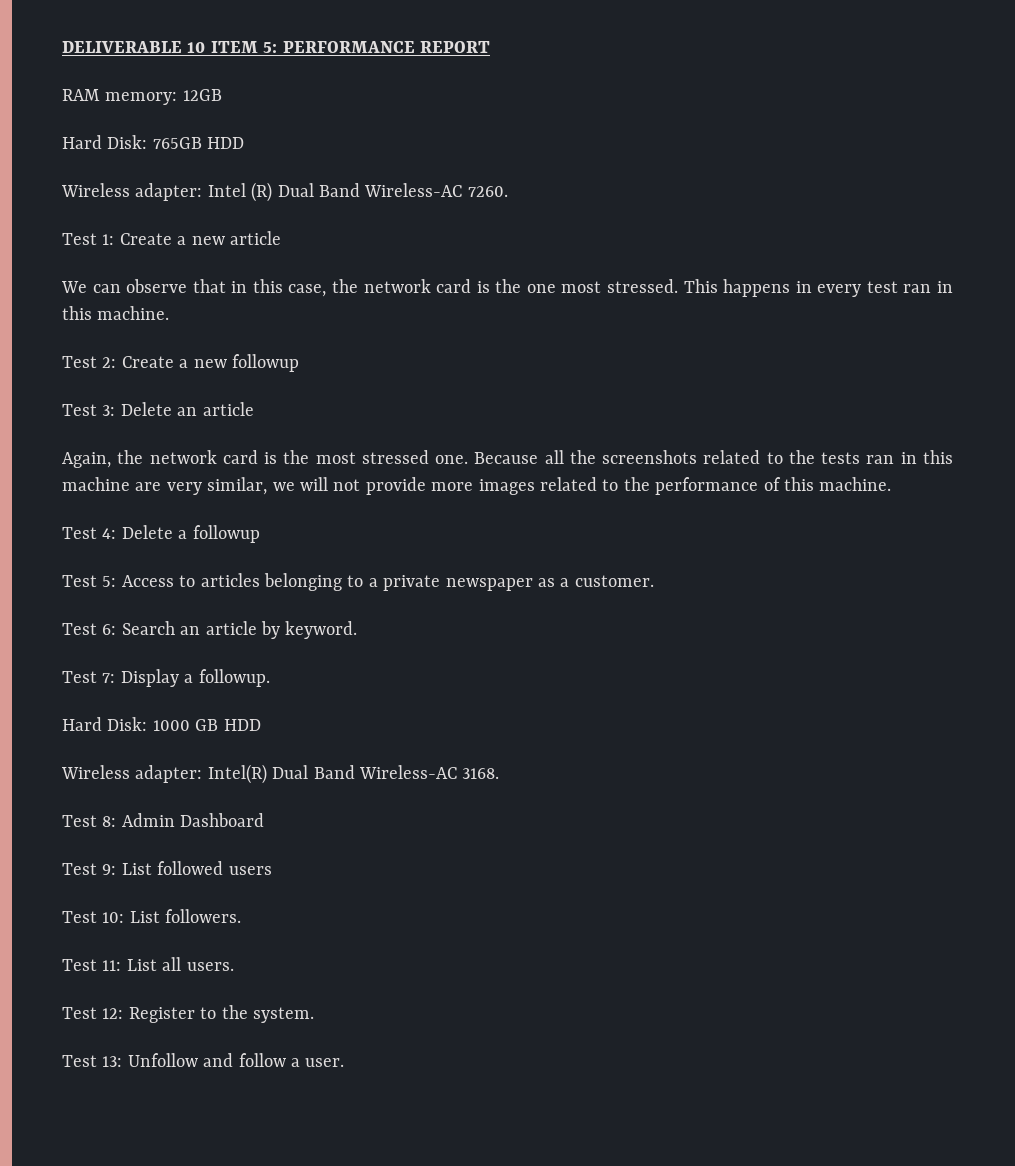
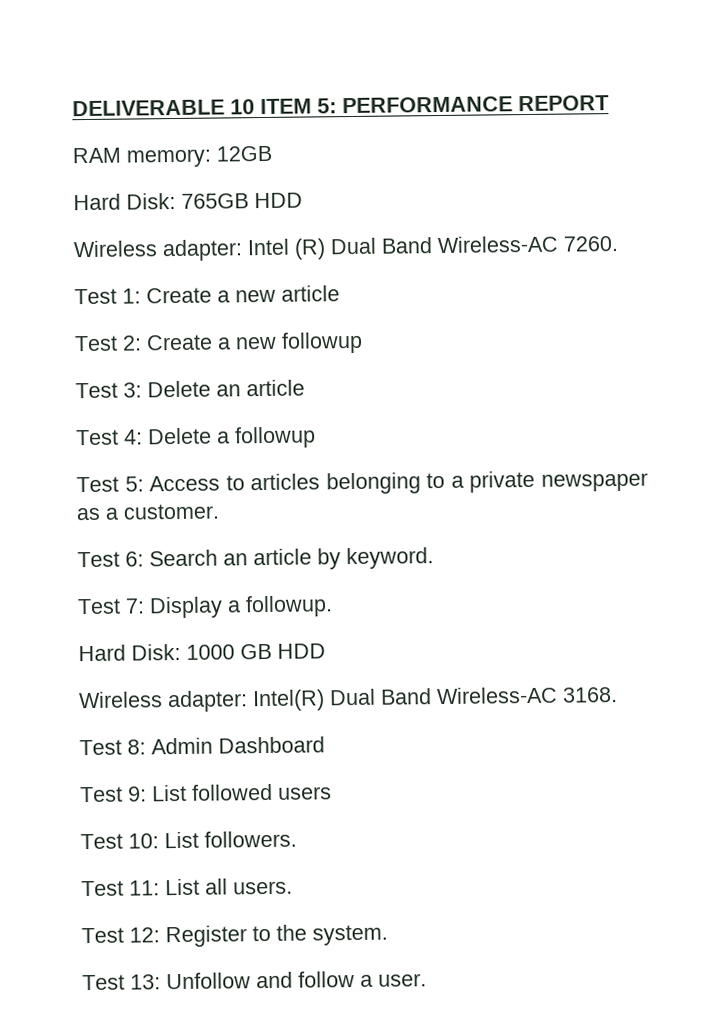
[61,279,953,297] [62,306,170,320] // We can observe that in this case, the network card is the one most stressed. This happens in every test ran in this machine. -> (340, 293) none
[62,450,954,468] [62,477,892,495] // Again, the network card is the most stressed one. Because all the screenshots related to the tests ran in this machine are very similar, we will not provide more images related to the performance of this machine. -> (305, 388) none

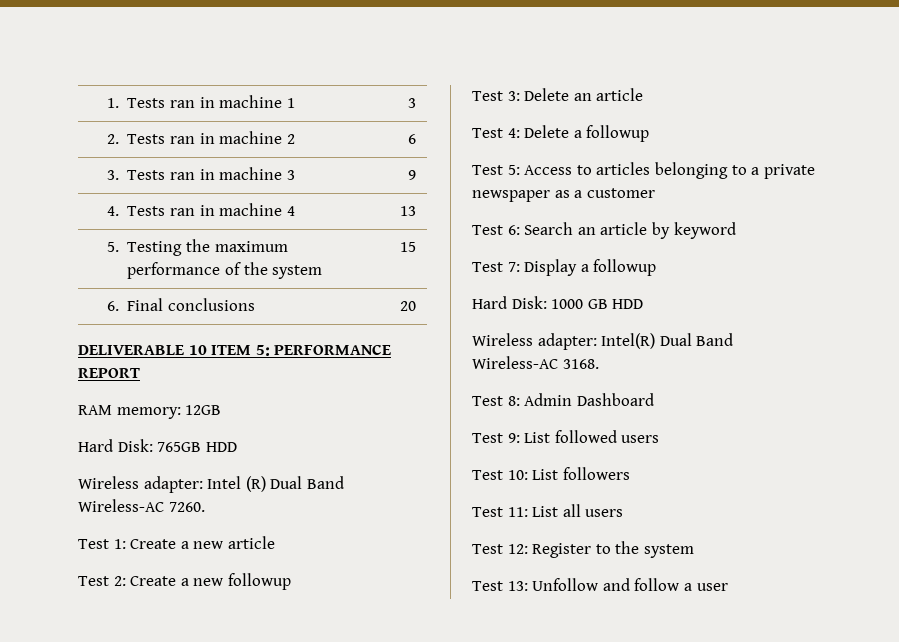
(72, 108) none -> [106,95,295,108] [408,98,417,108] [106,131,295,144] [408,134,417,144] [106,167,295,180] [408,170,417,180] [106,203,295,216] [400,206,417,216] [106,239,288,256] [127,262,323,279] [400,242,417,252] [106,298,256,311] [400,301,417,311] 1. Tests ran in machine 1 | 3 // 2. Tests ran in machine 2 | 6 // 3. Tests ran in machine 3 | 9 // 4. Tests ran in machine 4 | 13 // 5. Testing the maximum performance of the system | 15 // 6. Final conclusions | 20 //
[123,503,220,520] customer. -> [586,188,655,198] customer
[346,547,434,570] keyword. -> [673,222,736,239] keyword
[245,595,333,618] followup. -> [593,259,657,276] followup
[204,830,297,848] followers. -> [562,467,630,480] followers
[233,880,293,895] users. -> [585,509,624,517] users
[312,924,388,946] system. -> [643,544,694,558] system
[378,973,427,987] user. -> [696,583,728,591] user

